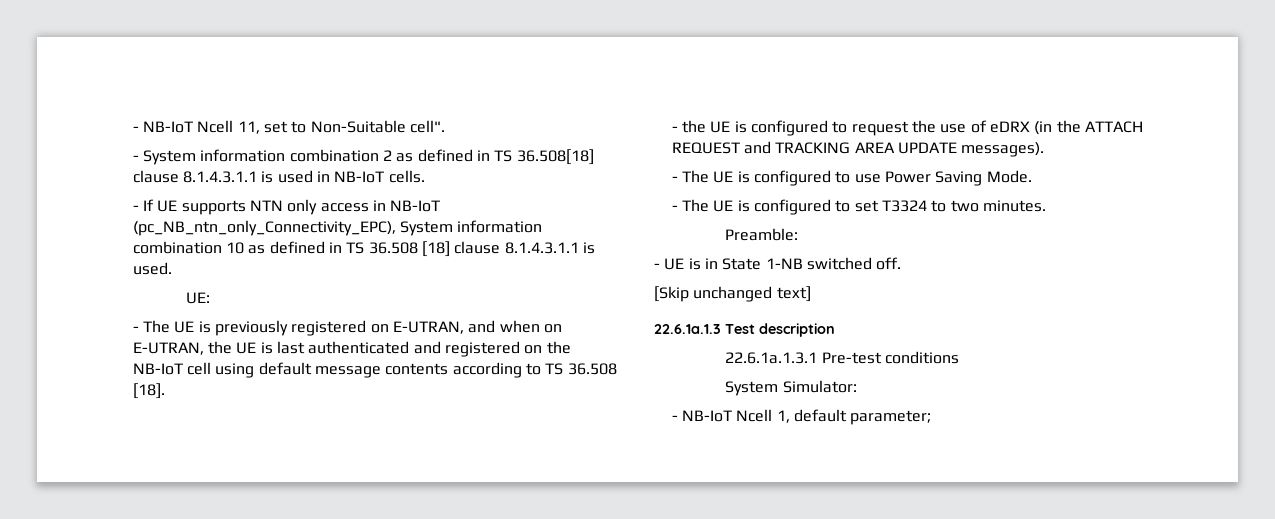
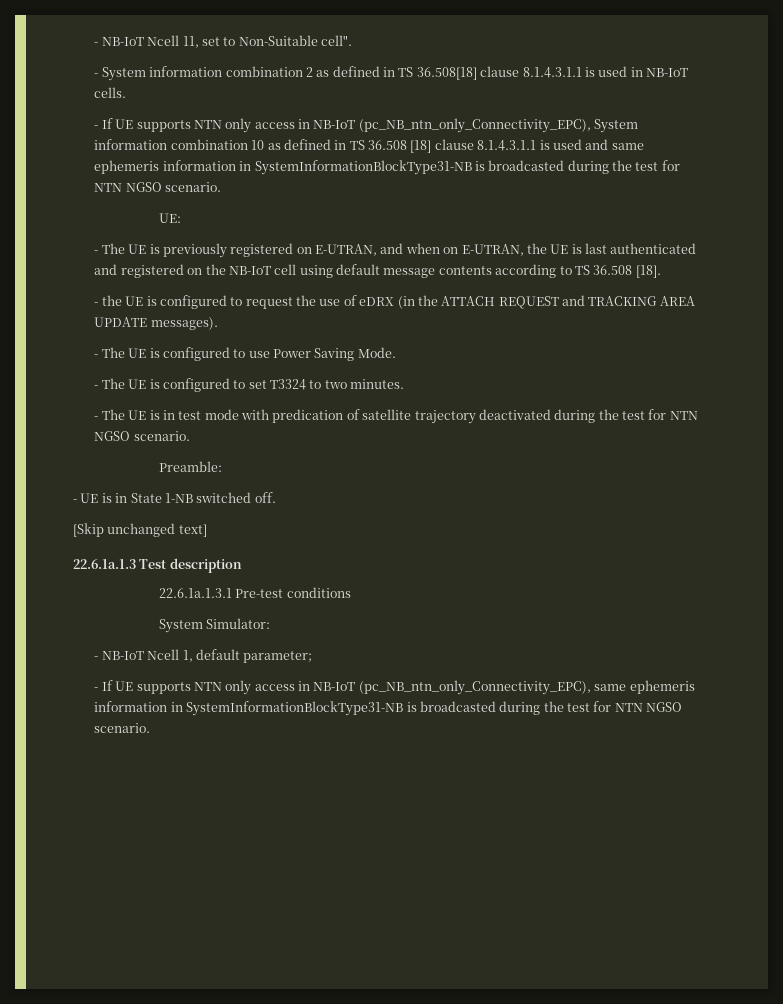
[132,262,172,275] used. -> [552,139,644,150] [94,160,680,175] [94,182,222,192] used and same ephemeris information in SystemInformationBlockType31-NB is broadcasted during the test for NTN NGSO scenario.
(1047, 206) none -> [94,409,698,424] [94,431,190,441] // - The UE is in test mode with predication of satellite trajectory deactivated during the test for NTN NGSO scenario.
(932, 417) none -> [94,680,695,695] [94,701,683,716] [94,723,151,733] // - If UE supports NTN only access in NB-IoT (pc_NB_ntn_only_Connectivity_EPC), same ephemeris information in SystemInformationBlockType31-NB is broadcasted during the test for NTN NGSO scenario.

